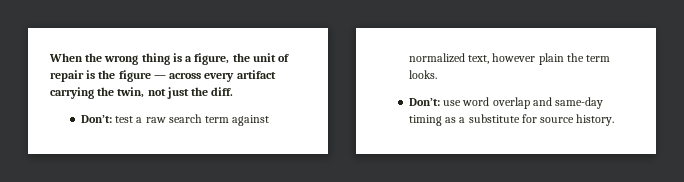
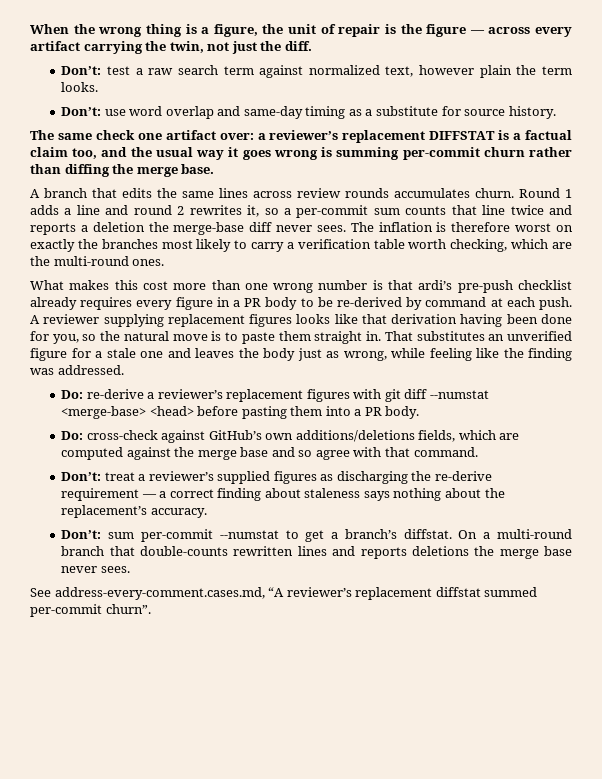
(615, 120) none -> [30,130,572,143] [30,147,572,160] [30,164,215,177] [30,188,572,198] [30,205,572,218] [30,222,574,235] [30,239,572,252] [30,256,165,266] [30,280,573,293] [30,297,572,310] [30,314,572,327] [30,331,573,344] [30,348,572,361] [30,365,124,375] [61,389,489,402] [61,406,420,419] [61,430,520,443] [61,447,478,460] [61,471,492,484] [61,488,505,501] [61,505,207,518] [61,529,572,542] [61,546,572,559] [61,566,130,573] [30,587,538,600] [30,604,151,617] // The same check one artifact over: a reviewer’s replacement DIFFSTAT is a factual claim too, and the usual way it goes wrong is summing per-commit churn rather than diffing the merge base. // A branch that edits the same lines across review rounds accumulates churn. Round 1 adds a line and round 2 rewrites it, so a per-commit sum counts that line twice and reports a deletion the merge-base diff never sees. The inflation is therefore worst on exactly the branches most likely to carry a verification table worth checking, which are the multi-round ones. // What makes this cost more than one wrong number is that ardi’s pre-push checklist already requires every figure in a PR body to be re-derived by command at each push. A reviewer supplying replacement figures looks like that derivation having been done for you, so the natural move is to paste them straight in. That substitutes an unverified figure for a stale one and leaves the body just as wrong, while feeling like the finding was addressed. // Do: re-derive a reviewer’s replacement figures with git diff --numstat <merge-base> <head> before pasting them into a PR body. // Do: cross-check against GitHub’s own additions/deletions fields, which are computed against the merge base and so agree with that command. // Don’t: treat a reviewer’s supplied figures as discharging the re-derive requirement — a correct finding about staleness says nothing about the replacement’s accuracy. // Don’t: sum per-commit --numstat to get a branch’s diffstat. On a multi-round branch that double-counts rewritten lines and reports deletions the merge base never sees. // See address-every-comment.cases.md, “A reviewer’s replacement diffstat summed per-commit churn”.

